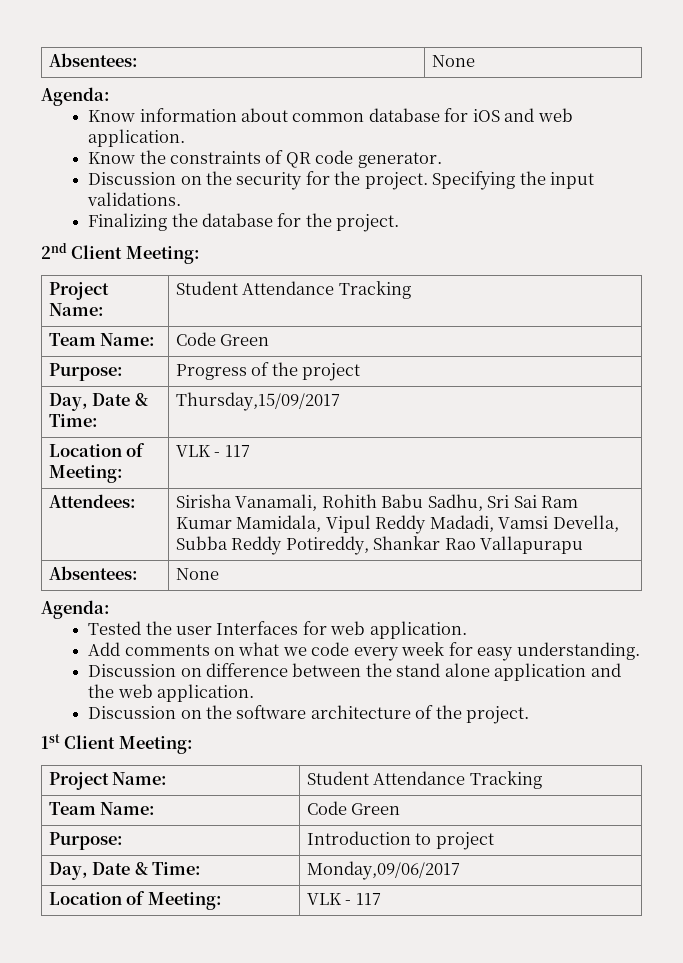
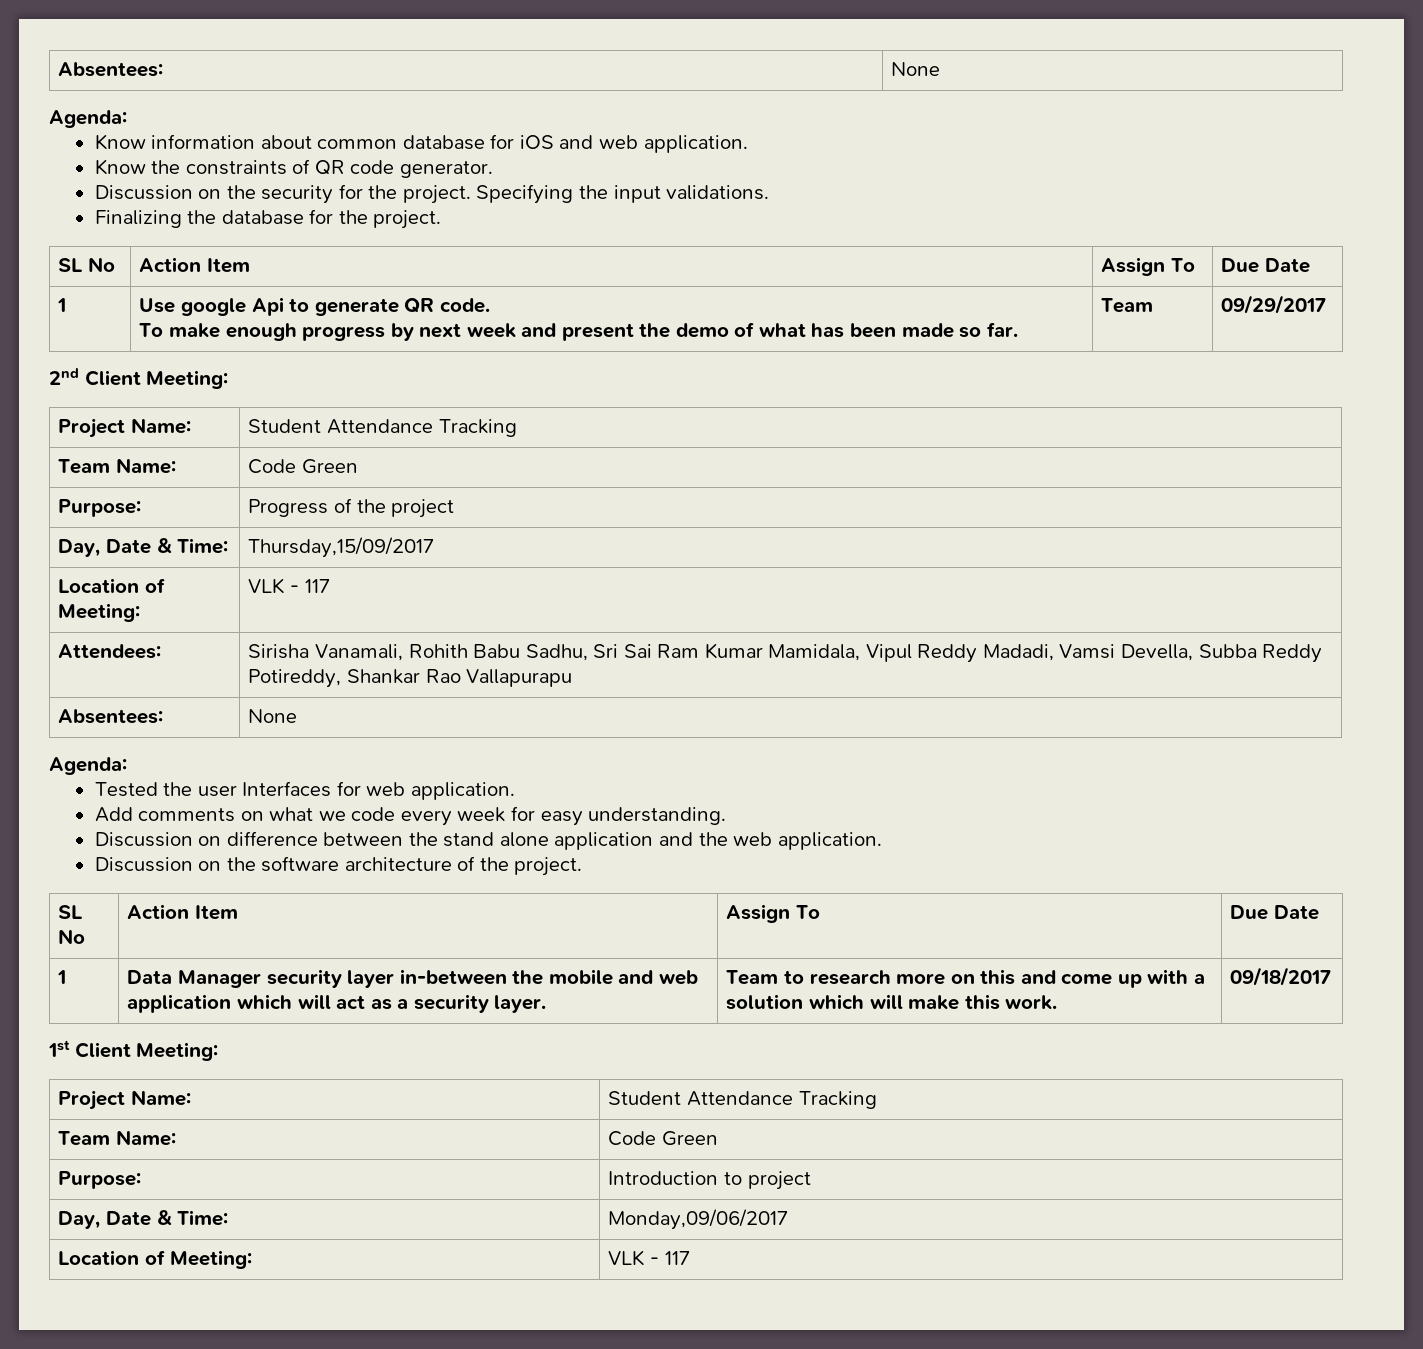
(400, 223) none -> [58,257,116,272] [139,257,251,273] [1101,257,1196,276] [1221,258,1311,273] [57,298,67,312] [139,297,490,316] [139,322,1018,341] [1101,298,1154,313] [1221,295,1327,314] // SL No | Action Item | Assign To | Due Date // 1 | Use google Api to generate QR code. // To make enough progress by next week and present the demo of what has been made so far. | Team | 09/29/2017
(530, 715) none -> [58,905,83,919] [58,929,86,944] [127,904,239,920] [726,904,821,923] [1230,905,1320,920] [57,970,67,984] [127,969,698,988] [127,994,547,1013] [726,969,1205,988] [726,994,1058,1010] [1230,967,1332,986] // SL No | Action Item | Assign To | Due Date // 1 | Data Manager security layer in-between the mobile and web application which will act as a security layer. | Team to research more on this and come up with a solution which will make this work. | 09/18/2017

